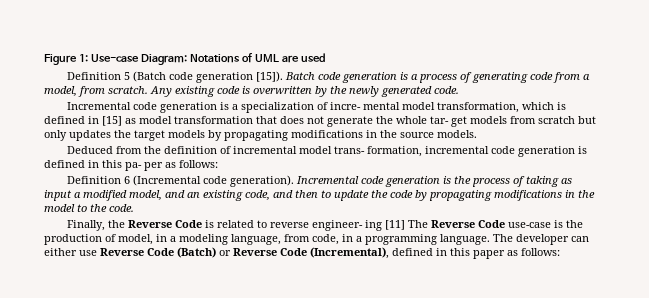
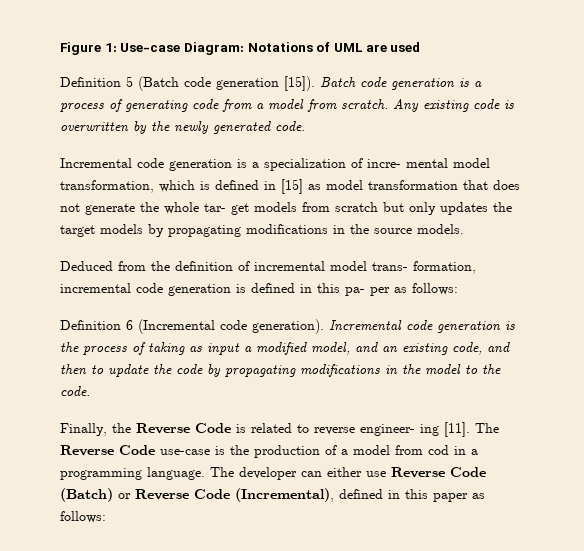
[44,86,77,97] model, -> [268,99,304,110] model
[384,220,405,230] [11] -> [444,422,470,437] [11].
[118,234,339,245] model, in a modeling language, from code, -> [341,445,449,455] a model from cod

